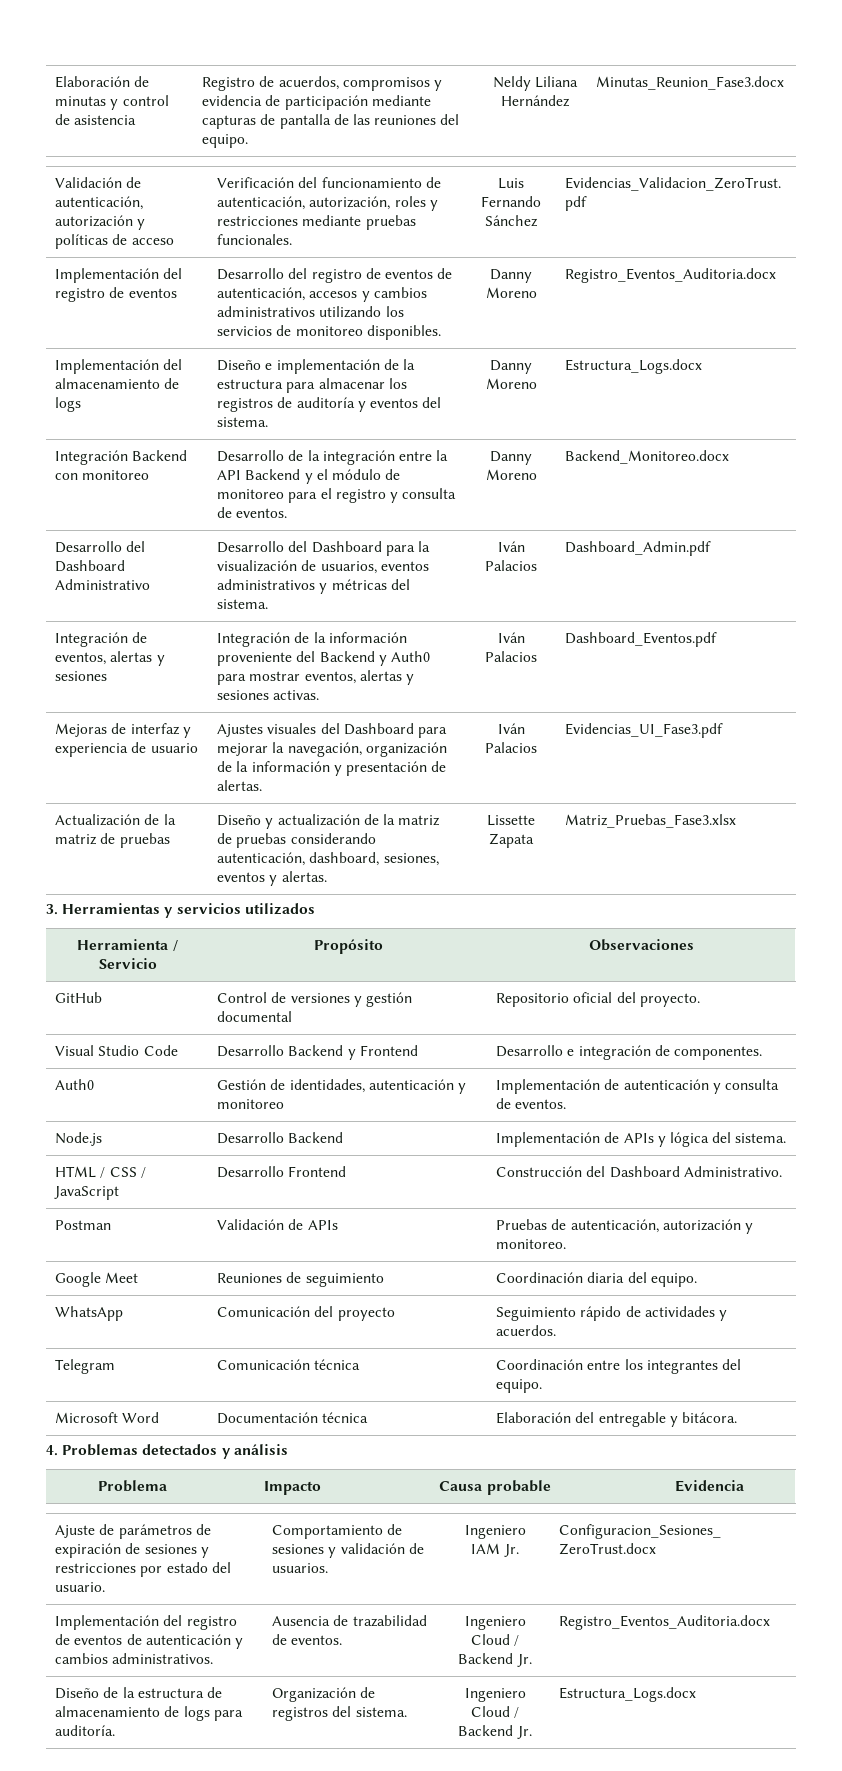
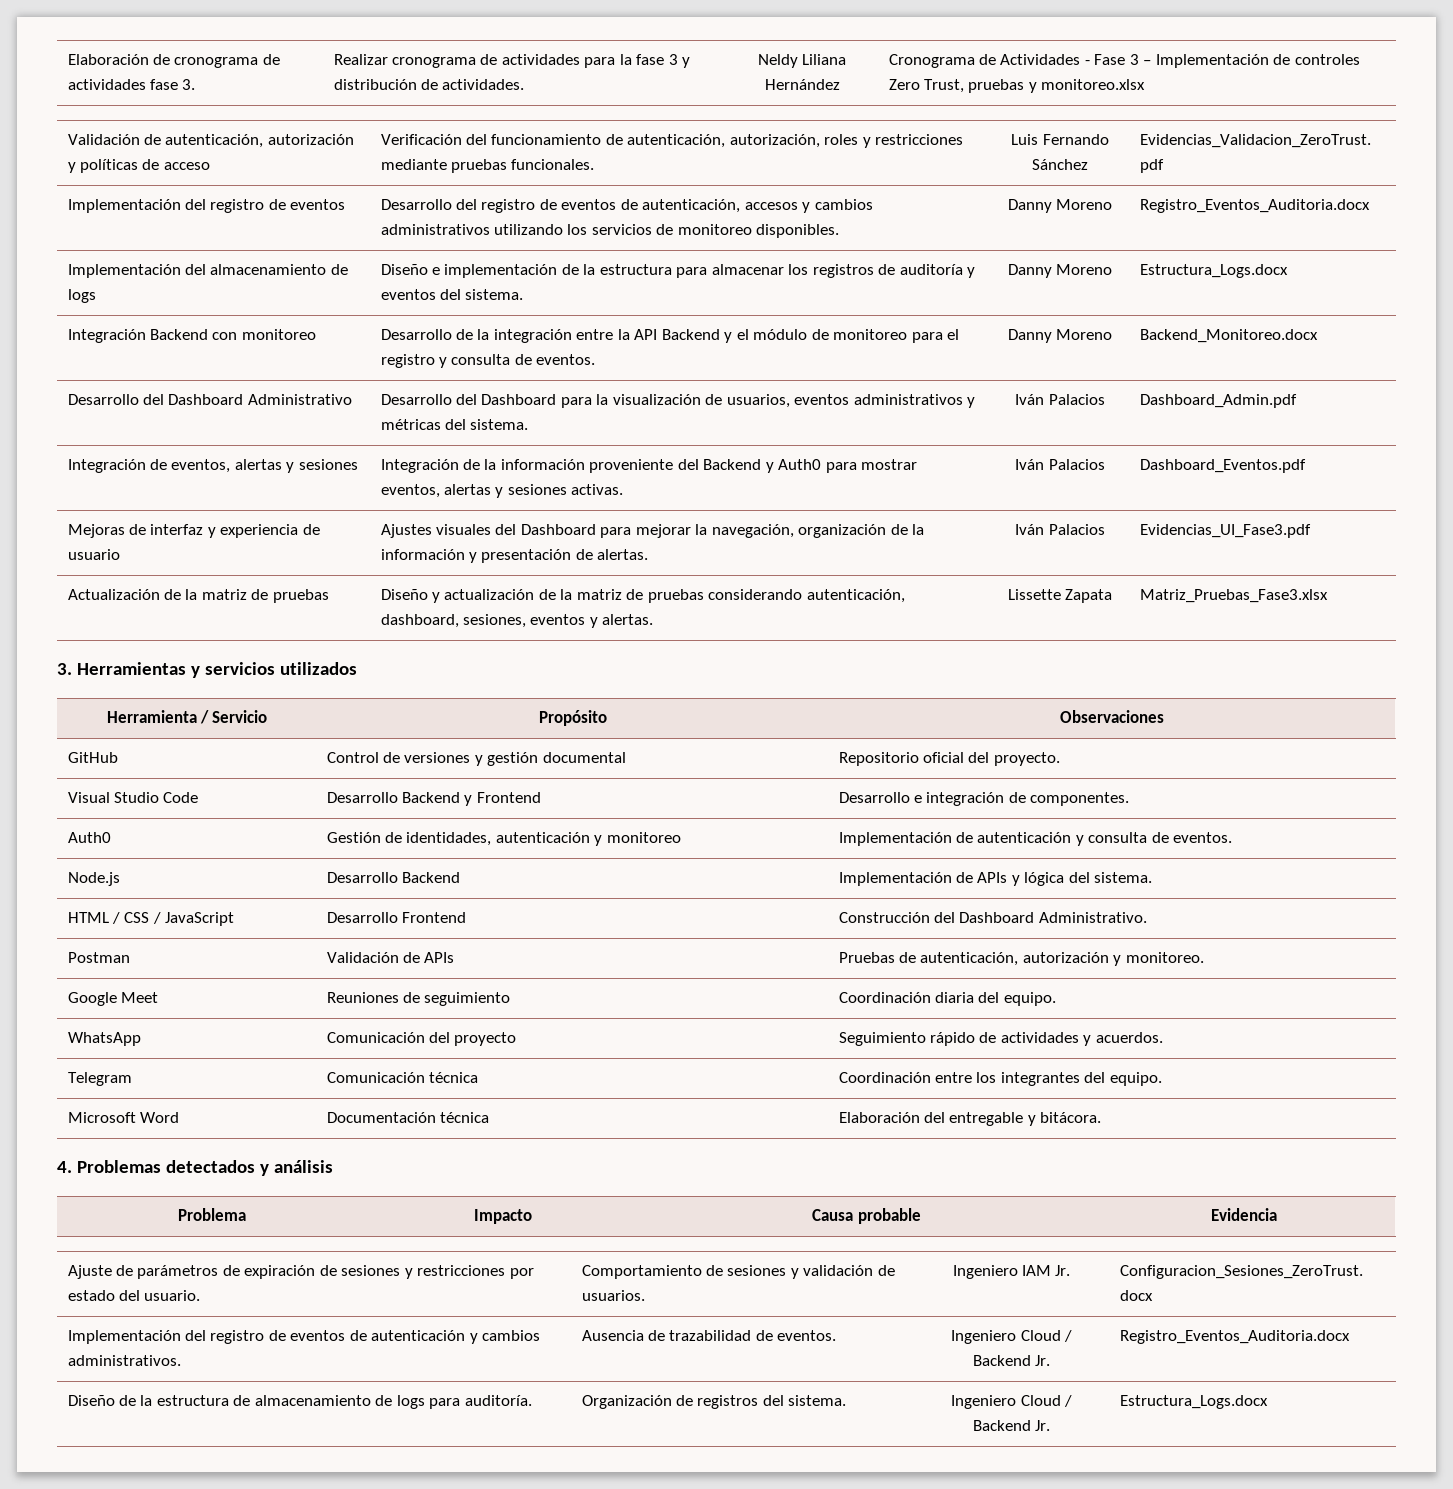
[55,95,169,110] [55,114,137,125] [202,76,442,91] [202,95,431,110] [202,114,460,129] [202,134,249,148] [492,76,579,91] [501,95,570,107] [596,76,785,90] minutas y control de asistencia | Registro de acuerdos, compromisos y evidencia de participación mediante capturas de pantalla de las reuniones del equipo. | Neldy Liliana Hernández | Minutas_Reunion_Fase3.docx -> [174,54,280,68] [67,79,196,90] [333,54,691,68] [333,79,525,90] [757,54,847,68] [764,79,840,90] [888,54,1360,68] [888,79,1146,93] cronograma de actividades fase 3. | Realizar cronograma de actividades para la fase 3 y distribución de actividades. | Neldy Liliana Hernández | Cronograma de Actividades - Fase 3 – Implementación de controles Zero Trust, pruebas y monitoreo.xlsx

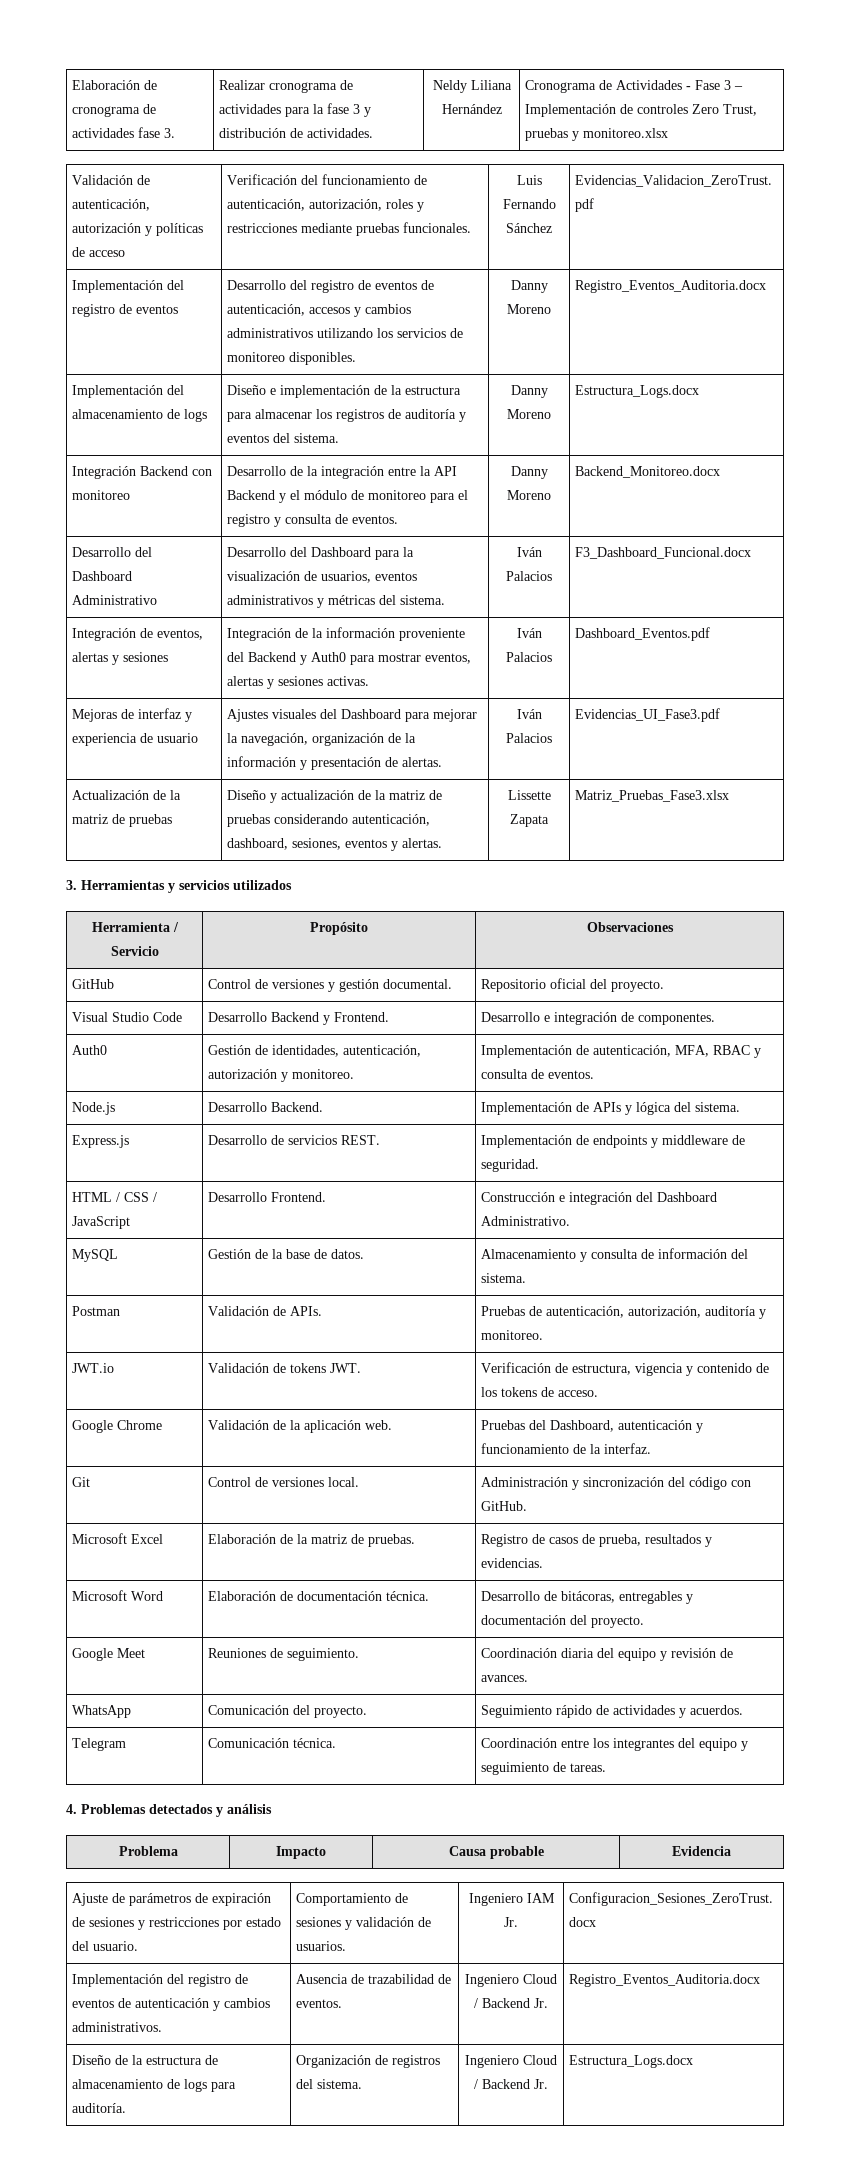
[1139,394,1297,408] Dashboard_Admin.pdf -> [575,547,752,559] F3_Dashboard_Funcional.docx
[542,752,626,763] documental -> [383,979,453,989] documental.
[476,792,541,803] Frontend -> [334,1012,390,1022] Frontend.
[495,832,681,846] [838,832,1072,846] autenticación y monitoreo | Implementación de autenticación -> [343,1045,422,1057] [208,1069,355,1082] [481,1045,751,1058] autenticación, autorización y monitoreo. | Implementación de autenticación, MFA, RBAC
[402,872,461,883] Backend -> [271,1102,324,1112] Backend.
(1153, 877) none -> [72,1135,130,1148] [208,1135,381,1145] [481,1135,746,1148] [481,1159,540,1172] // Express.js | Desarrollo de servicios REST. | Implementación de endpoints y middleware de seguridad.
[402,912,467,923] Frontend -> [271,1192,327,1202] Frontend.
(930, 917) none -> [559,1192,633,1205] e integración
(1147, 917) none -> [72,1249,119,1262] [208,1249,365,1259] [481,1248,749,1262] [481,1273,527,1283] // MySQL | Gestión de la base de datos. | Almacenamiento y consulta de información del sistema.
[424,952,455,963] APIs -> [290,1306,323,1316] APIs.
[1022,952,1204,966] autorización y monitoreo. -> [628,1306,767,1319] [481,1330,544,1340] [72,1363,115,1373] [208,1363,362,1373] [481,1362,770,1376] [481,1387,599,1397] [72,1420,163,1433] [208,1420,393,1433] [481,1420,704,1433] [481,1443,652,1454] [72,1477,91,1487] [208,1477,360,1487] [481,1477,752,1490] [481,1501,528,1511] [72,1533,164,1544] [208,1534,416,1547] [481,1534,713,1547] [481,1558,544,1568] [72,1590,164,1601] [208,1591,430,1601] [481,1591,694,1604] [481,1615,645,1628] autorización, auditoría y monitoreo. // JWT.io | Validación de tokens JWT. | Verificación de estructura, vigencia y contenido de los tokens de acceso. // Google Chrome | Validación de la aplicación web. | Pruebas del Dashboard, autenticación y funcionamiento de la interfaz. // Git | Control de versiones local. | Administración y sincronización del código con GitHub. // Microsoft Excel | Elaboración de la matriz de pruebas. | Registro de casos de prueba, resultados y evidencias. // Microsoft Word | Elaboración de documentación técnica. | Desarrollo de bitácoras, entregables y documentación del proyecto.
[424,992,511,1006] seguimiento -> [287,1648,360,1661] seguimiento.
[1003,992,1056,1006] equipo. -> [618,1648,734,1661] [481,1675,529,1682] equipo y revisión de avances.
[454,1032,517,1046] proyecto -> [314,1706,368,1718] proyecto.
[429,1072,479,1083] técnica -> [293,1738,337,1748] técnica.
[1109,1072,1162,1086] [67,1112,180,1123] [326,1112,490,1123] [838,1112,1102,1126] equipo. // Microsoft Word | Documentación técnica | Elaboración del entregable y bitácora. -> [699,1738,749,1751] [481,1762,607,1775] equipo y seguimiento de tareas.

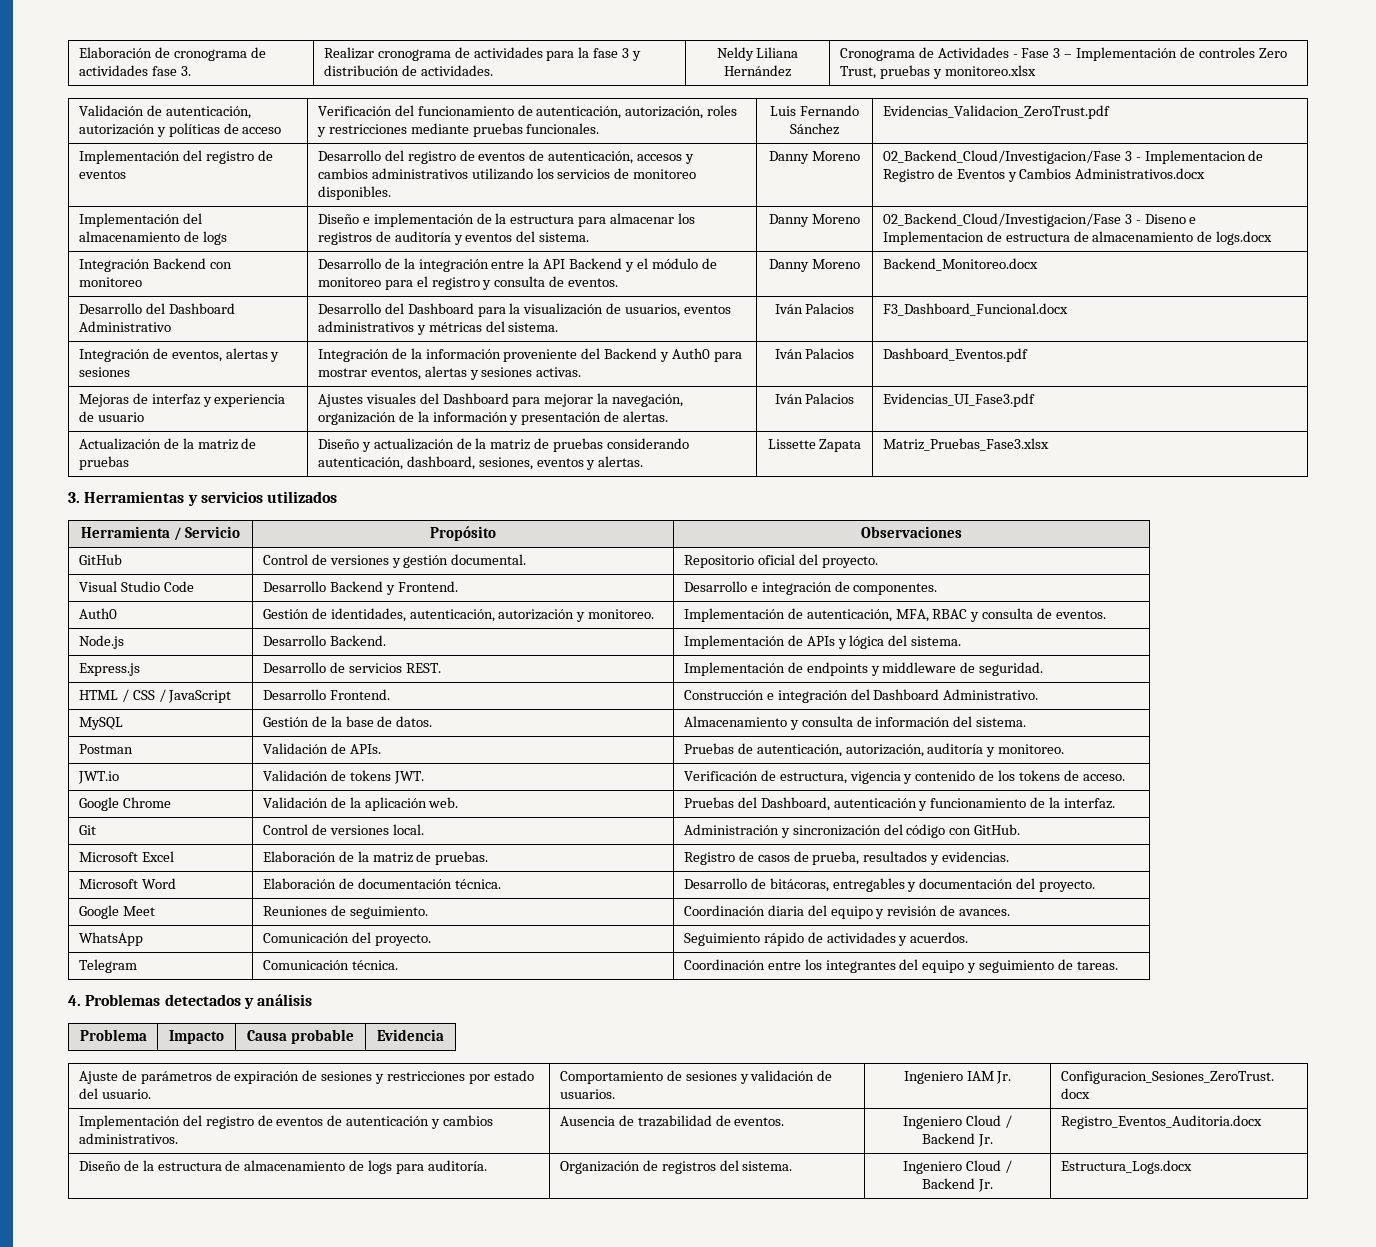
[575,280,767,293] Registro_Eventos_Auditoria.docx -> [882,150,1264,164] [882,168,1206,182] 02_Backend_Cloud/Investigacion/Fase 3 - Implementacion de Registro de Eventos y Cambios Administrativos.docx
[575,385,700,398] Estructura_Logs.docx -> [882,213,1197,227] [882,231,1273,245] 02_Backend_Cloud/Investigacion/Fase 3 - Diseno e Implementacion de estructura de almacenamiento de logs.docx

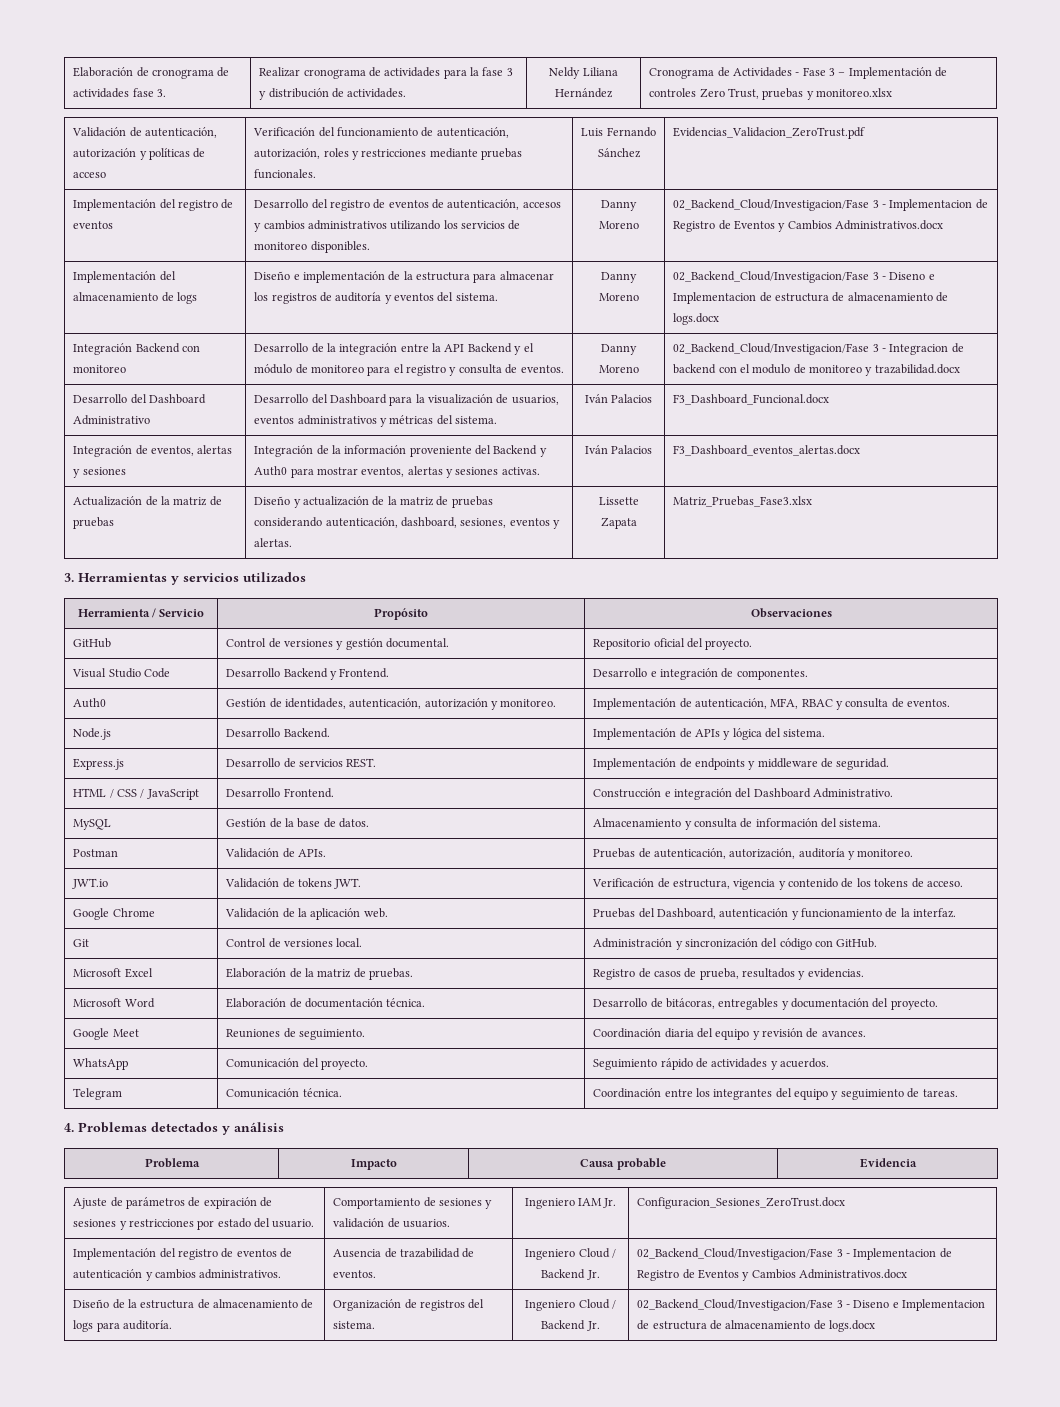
[882,258,1038,271] Backend_Monitoreo.docx -> [673,343,964,355] [673,364,960,376] 02_Backend_Cloud/Investigacion/Fase 3 - Integracion de backend con el modulo de monitoreo y trazabilidad.docx
[882,348,1028,362] [78,393,286,407] [78,411,144,422] [317,393,684,407] [317,411,669,425] [774,393,855,404] [882,393,1035,407] Dashboard_Eventos.pdf // Mejoras de interfaz y experiencia de usuario | Ajustes visuales del Dashboard para mejorar la navegación, organización de la información y presentación de alertas. | Iván Palacios | Evidencias_UI_Fase3.pdf -> [673,445,861,456] F3_Dashboard_eventos_alertas.docx
[1060,1115,1262,1129] Registro_Eventos_Auditoria.docx -> [637,1248,952,1260] [637,1269,908,1281] 02_Backend_Cloud/Investigacion/Fase 3 - Implementacion de Registro de Eventos y Cambios Administrativos.docx
[1060,1160,1192,1174] Estructura_Logs.docx -> [637,1299,986,1311] [637,1320,876,1332] 02_Backend_Cloud/Investigacion/Fase 3 - Diseno e Implementacion de estructura de almacenamiento de logs.docx

